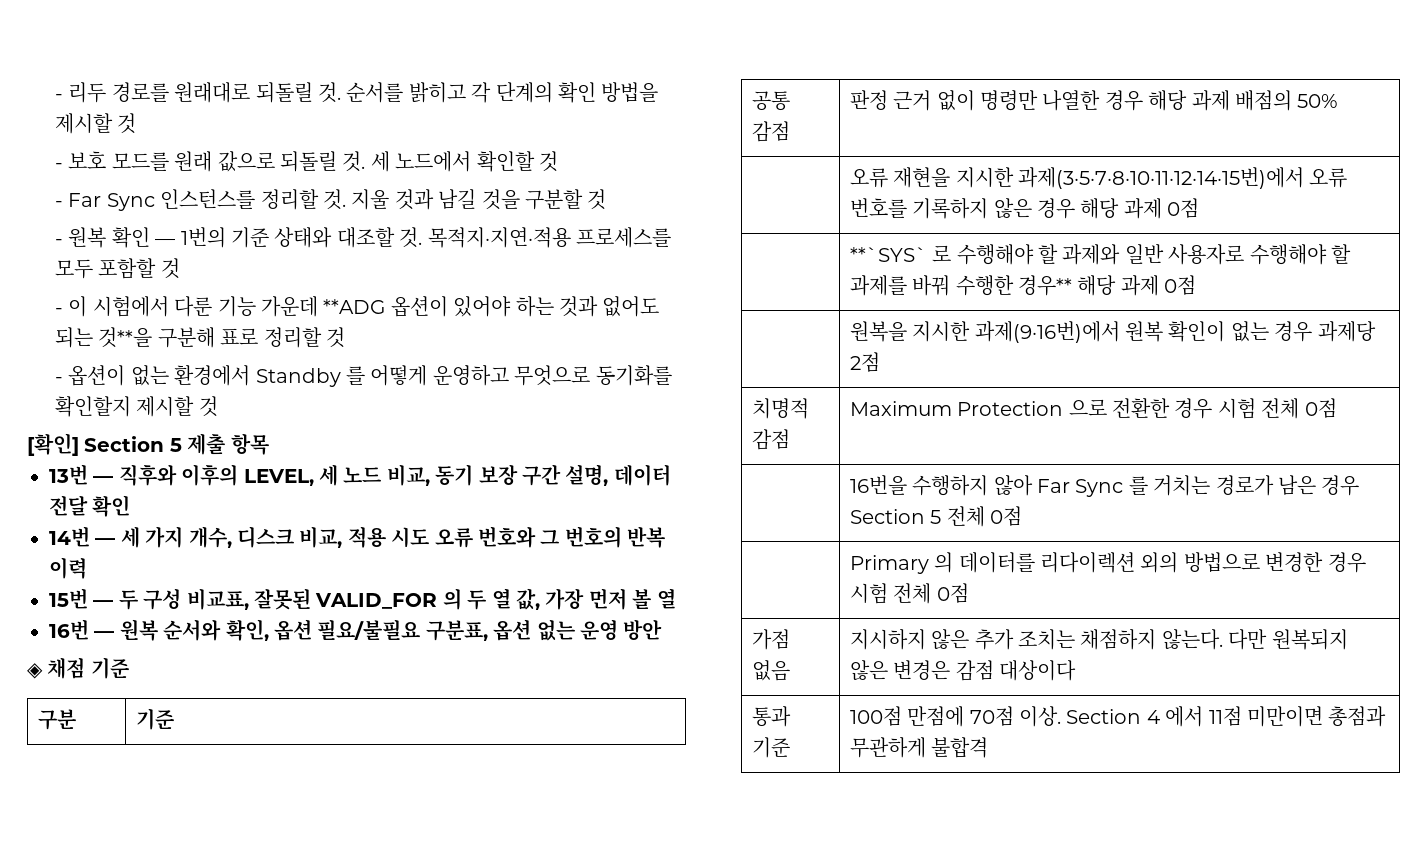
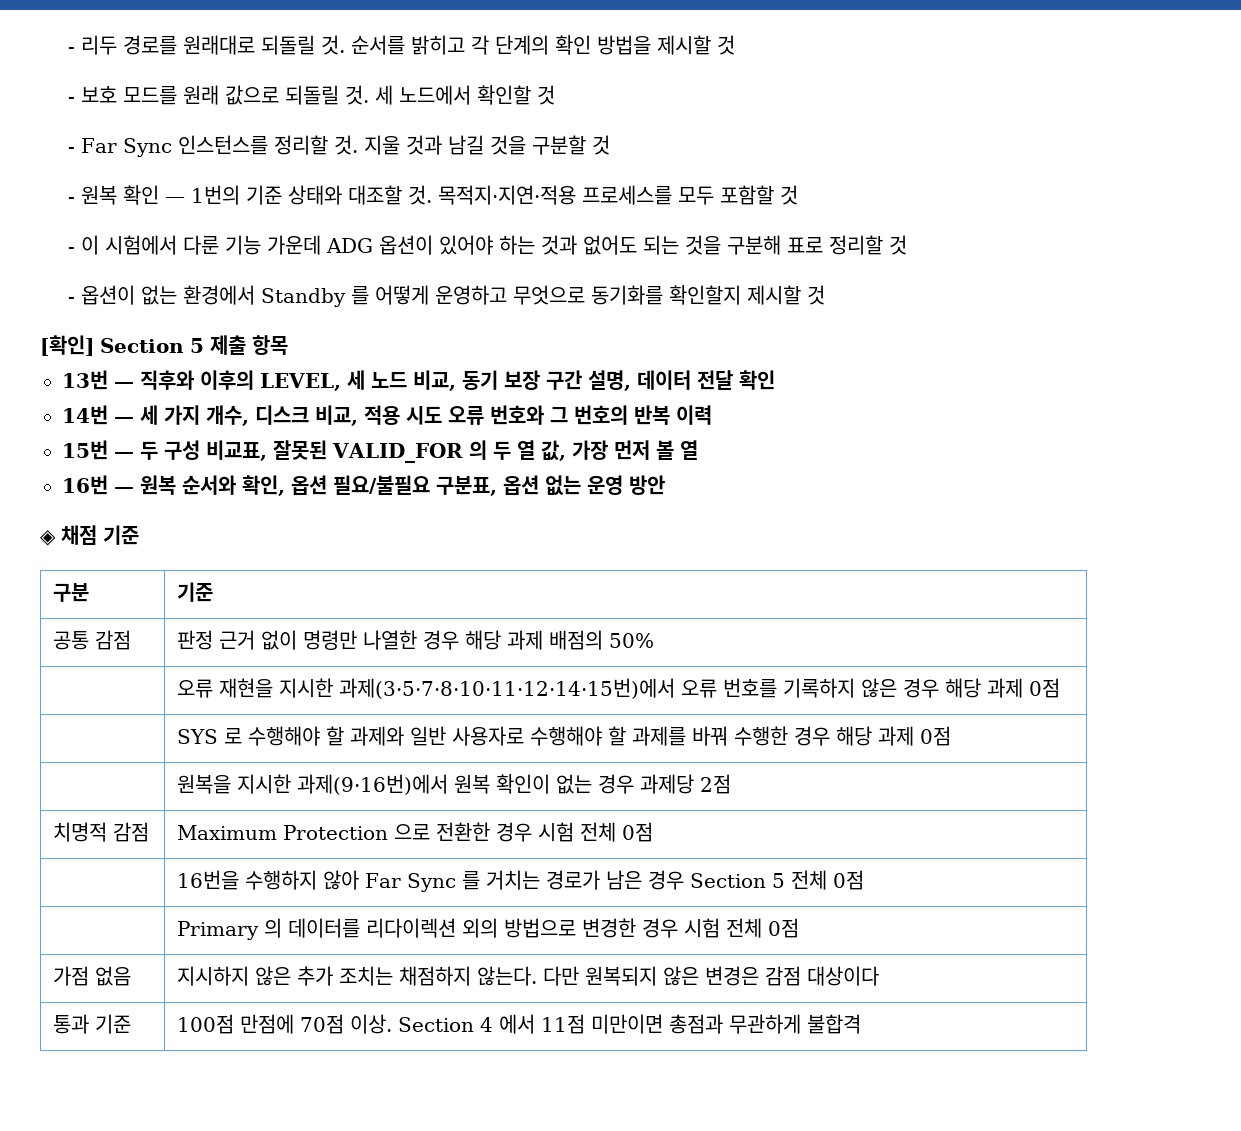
[323,299,386,314] **ADG -> [325,238,373,253] ADG
[98,327,153,348] 것**을 -> [684,235,721,255] 것을
[849,247,927,262] **`SYS` -> [177,729,219,744] SYS
[1018,275,1073,296] 경우** -> [794,726,831,746] 경우

